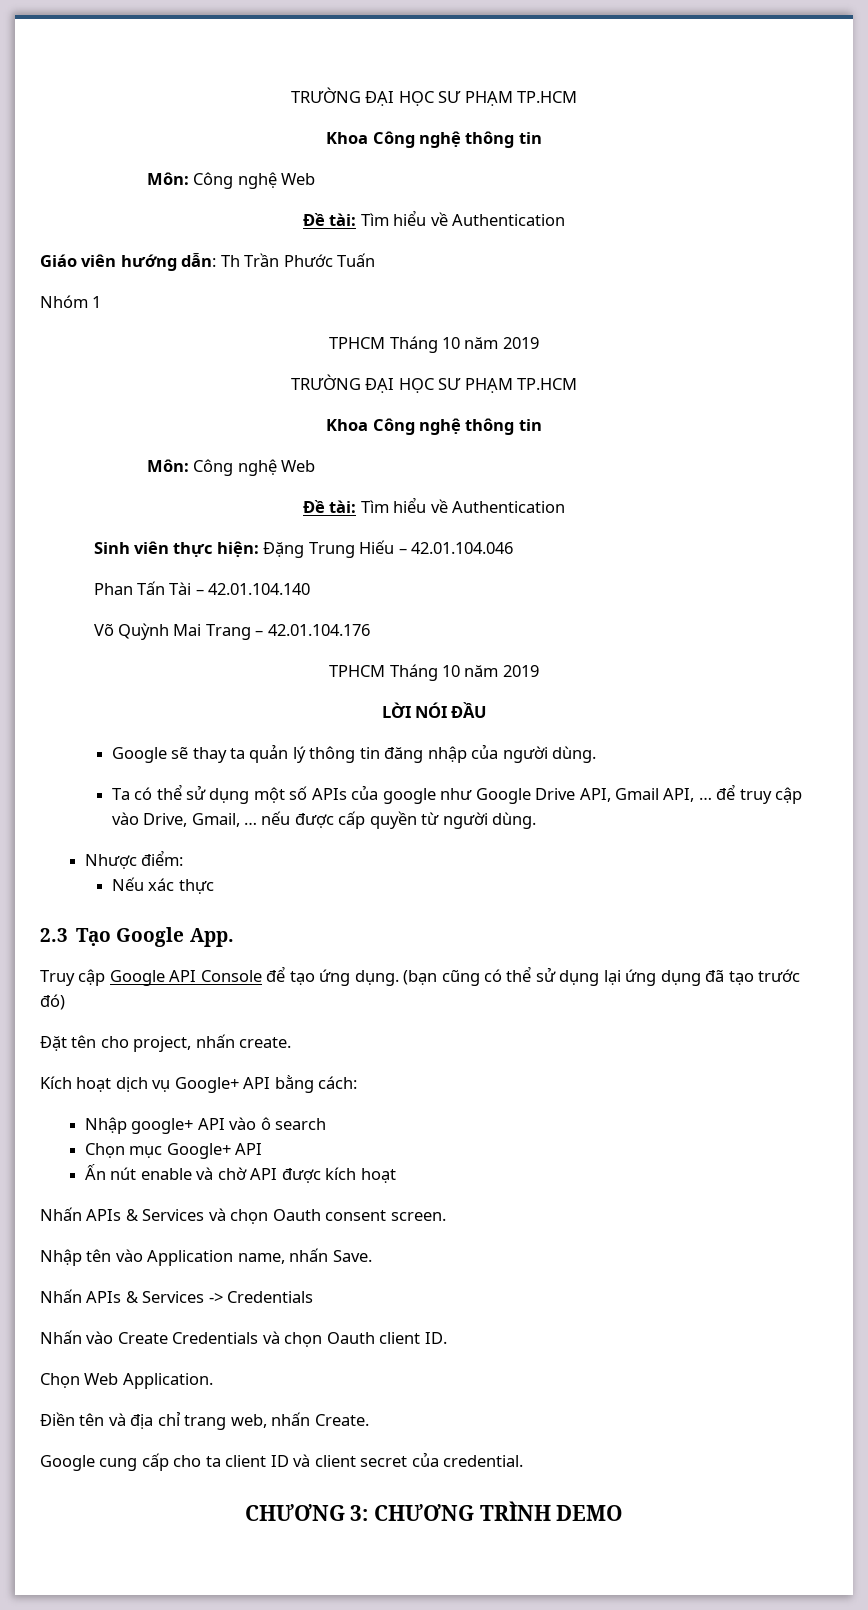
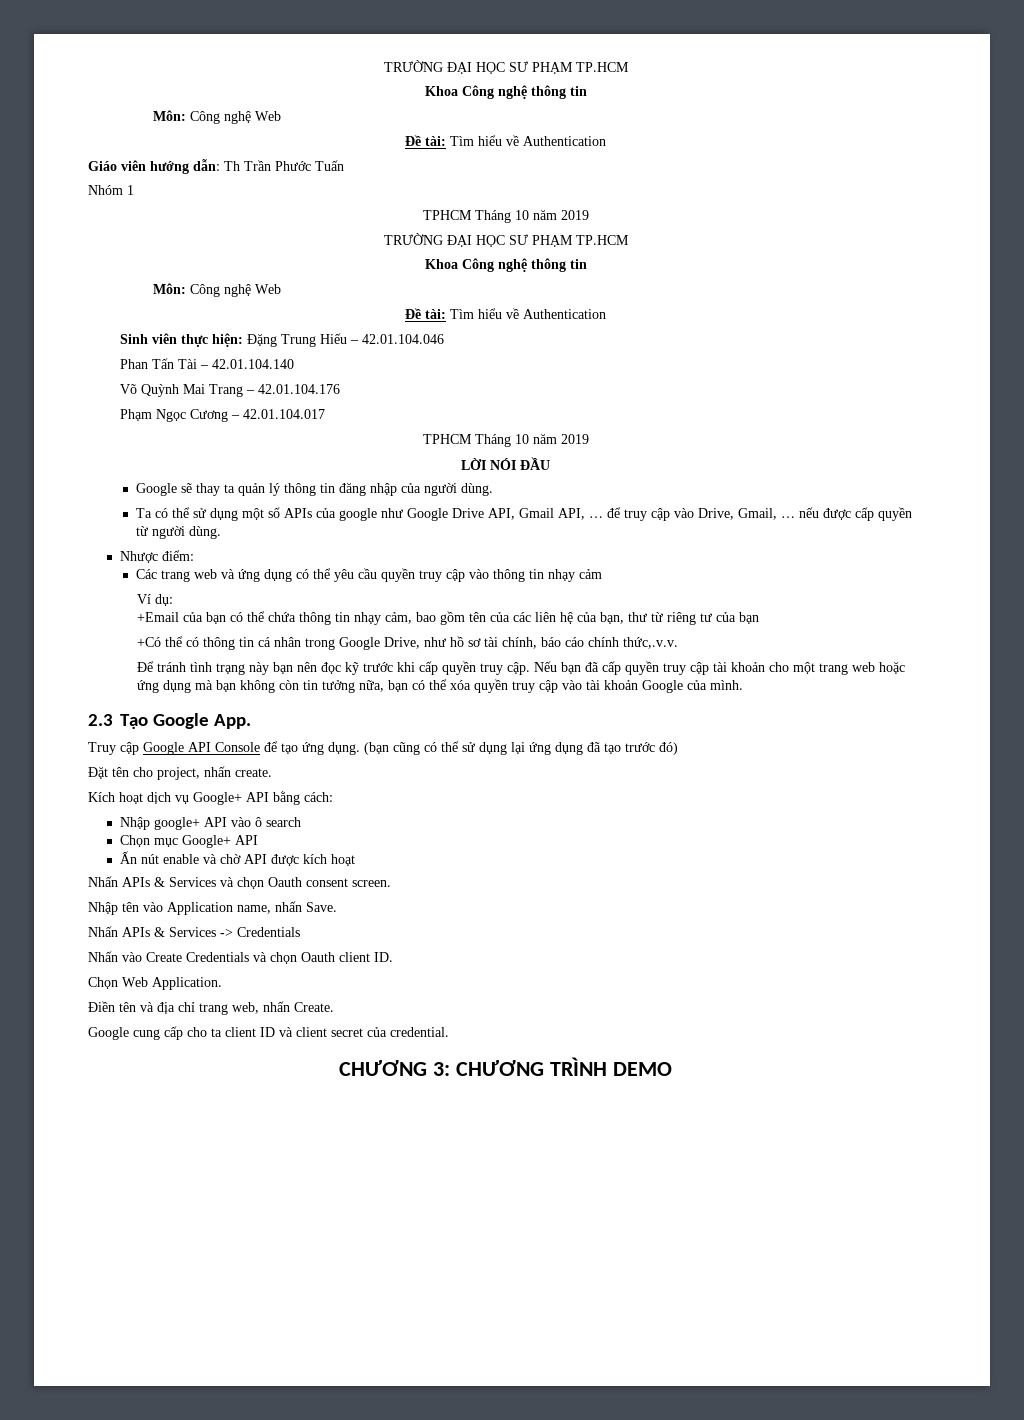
(370, 630) none -> [120,409,326,422] // Phạm Ngọc Cương – 42.01.104.017
[111,877,214,894] Nếu xác thực -> [135,568,602,582] [136,594,173,606] [136,611,759,625] [136,636,678,650] [136,661,905,675] [136,679,743,693] Các trang web và ứng dụng có thể yêu cầu quyền truy cập vào thông tin nhạy cảm // Ví dụ: // +Email của bạn có thể chứa thông tin nhạy cảm, bao gồm tên của các liên hệ của bạn, thư từ riêng tư của bạn // +Có thể có thông tin cá nhân trong Google Drive, như hồ sơ tài chính, báo cáo chính thức,.v.v. // Để tránh tình trạng này bạn nên đọc kỹ trước khi cấp quyền truy cập. Nếu bạn đã cấp quyền truy cập tài khoản cho một trang web hoặc ứng dụng mà bạn không còn tin tưởng nữa, bạn có thể xóa quyền truy cập vào tài khoản Google của mình.

